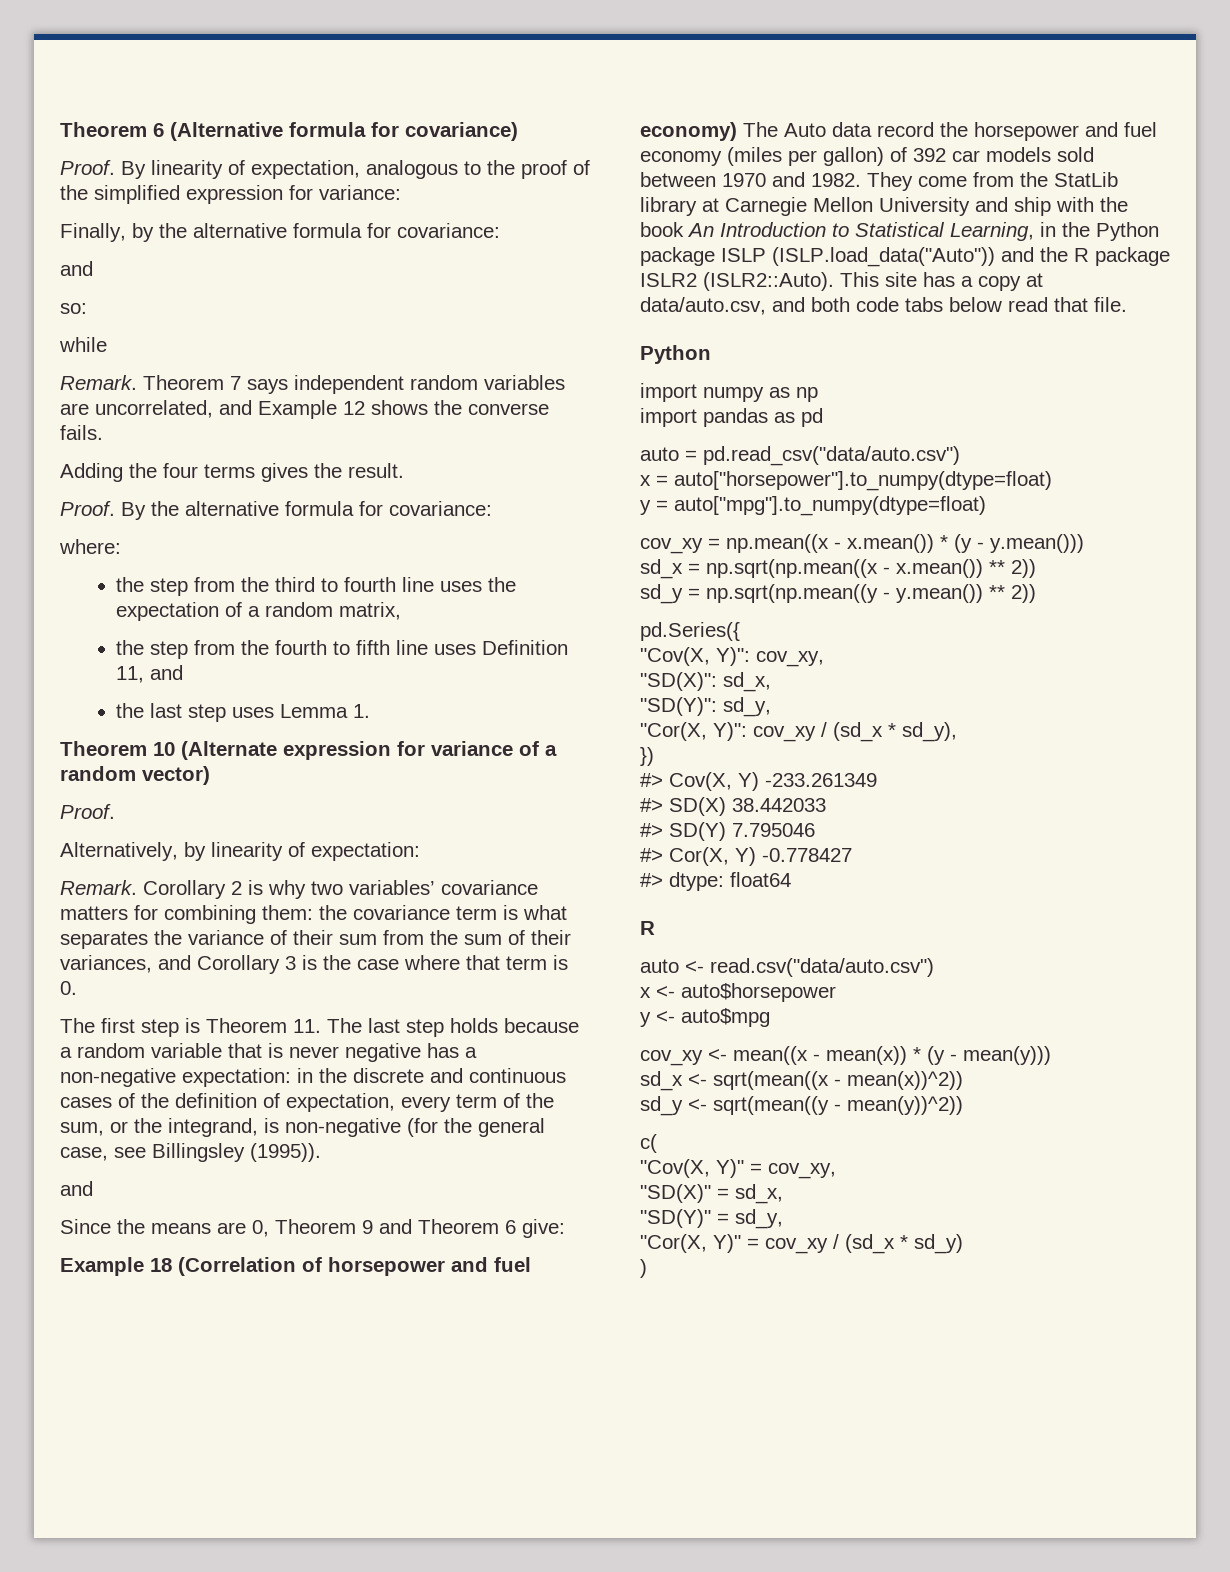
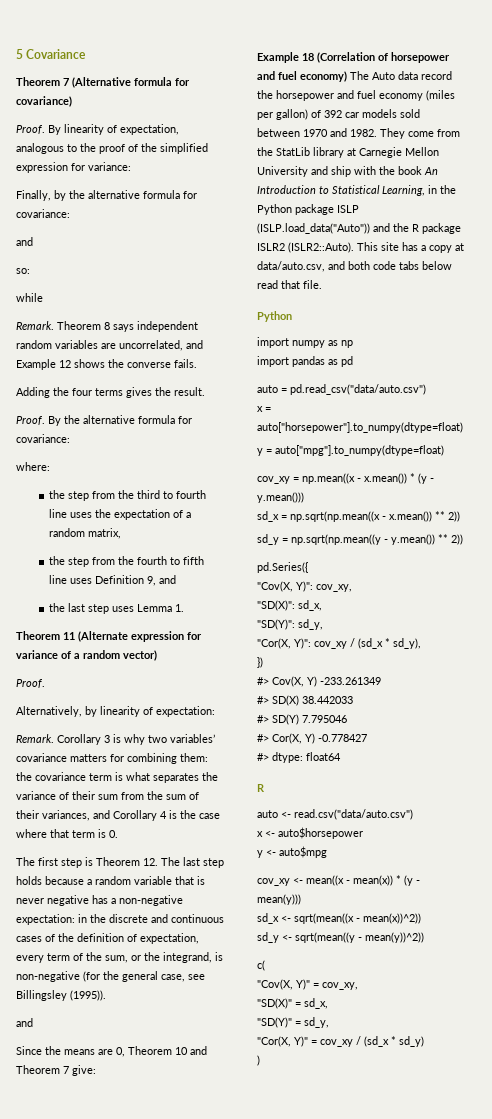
[60,122,164,137] Theorem 6 -> [16,49,87,59] [16,77,69,86] 5 Covariance // Theorem 7
[230,376,241,390] 7 -> [104,322,110,330] 8
[116,666,145,683] 11, -> [147,576,157,586] 9,
[153,742,175,756] 10 -> [63,632,75,640] 11
[231,881,242,895] 2 -> [104,735,110,743] 3
[285,956,296,970] 3 -> [160,811,167,819] 4
[293,1019,321,1033] 11. -> [143,858,158,866] 12.
[362,1220,373,1234] 9 -> [175,1047,188,1055] 10
[505,1220,516,1234] 6 -> [63,1066,69,1074] 7

